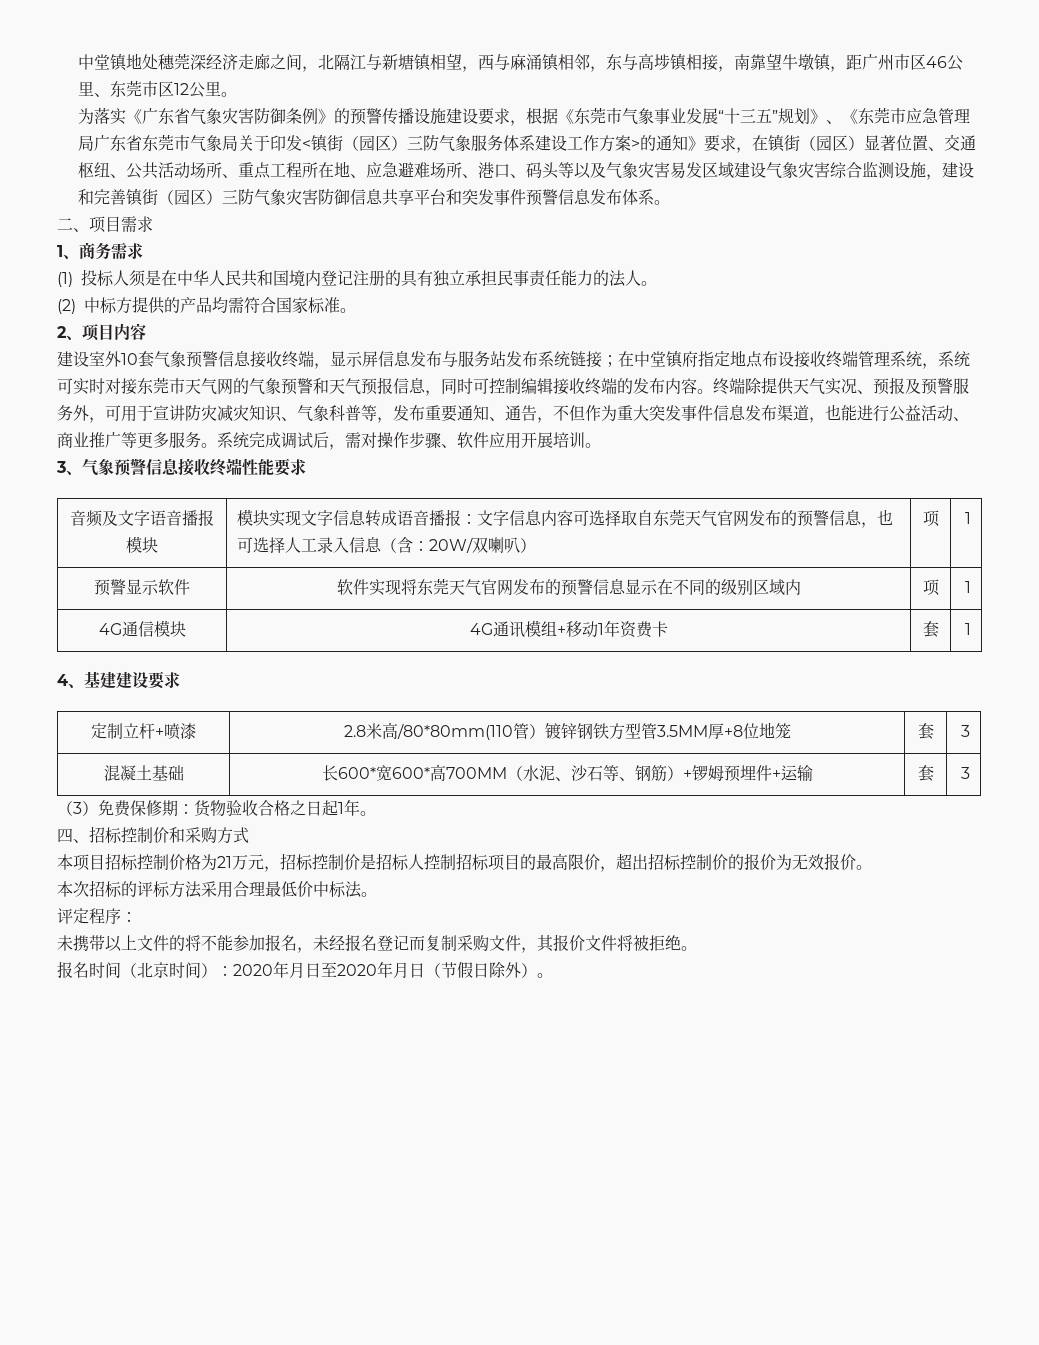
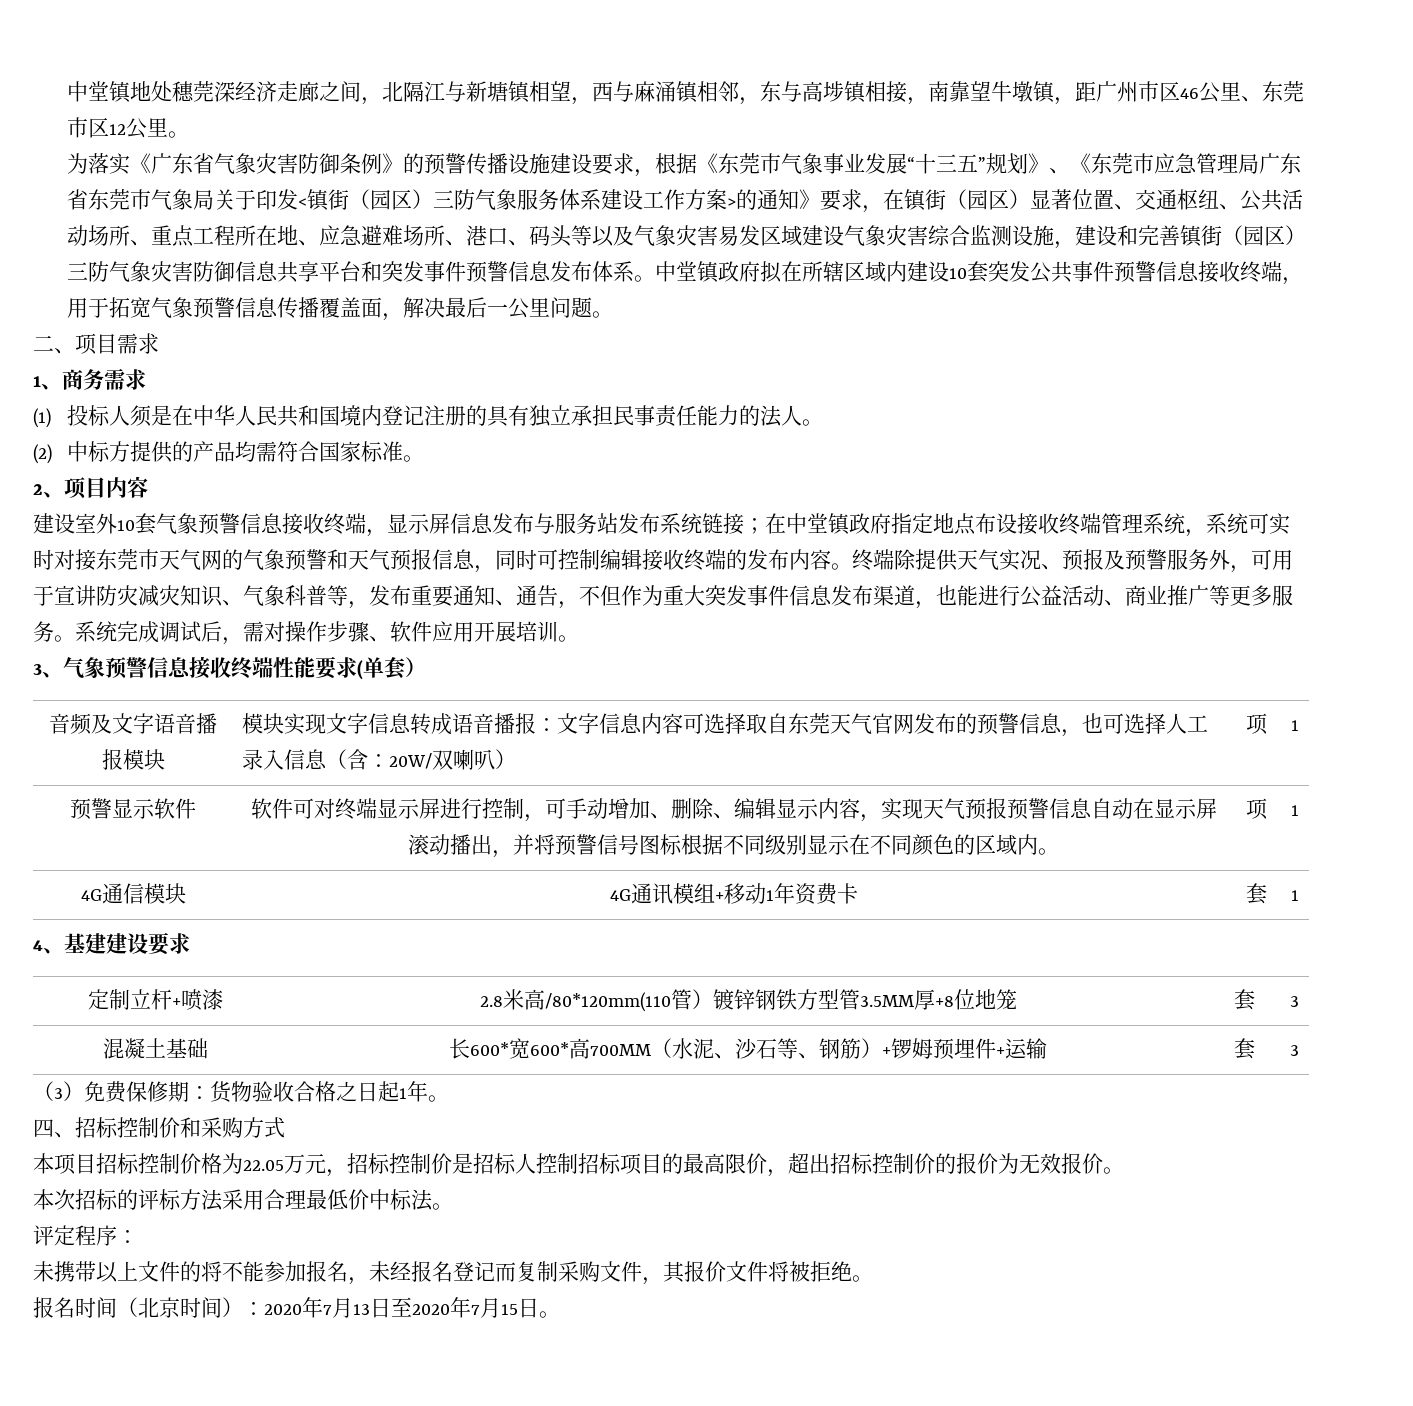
(670, 202) none -> [655,261,1304,285] [67,297,614,321] 中堂镇政府拟在所辖区域内建设10套突发公共事件预警信息接收终端，用于拓宽气象预警信息传播覆盖面，解决最后一公里问题。
(683, 359) none -> [849,513,870,534] 政
(306, 467) none -> [357,657,426,680] (单套）
[368,578,626,596] 实现将东莞天气官网发布的预警信息 -> [292,798,1217,822] [408,834,807,858] 可对终端显示屏进行控制，可手动增加、删除、编辑显示内容，实现天气预报预警信息自动在显示屏滚动播出，并将预警信号图标根据不同级别
[704,579,801,595] 的级别区域内 -> [912,834,1059,856] 颜色的区域内。
[396,723,513,740] /80*80mm(110 -> [544,992,671,1012] /80*120mm(110
[217,856,232,868] 21 -> [243,1160,284,1171] 22.05
[289,961,537,978] 月日至2020年月日（节假日除外） -> [323,1297,539,1318] 7月13日至2020年7月15日

